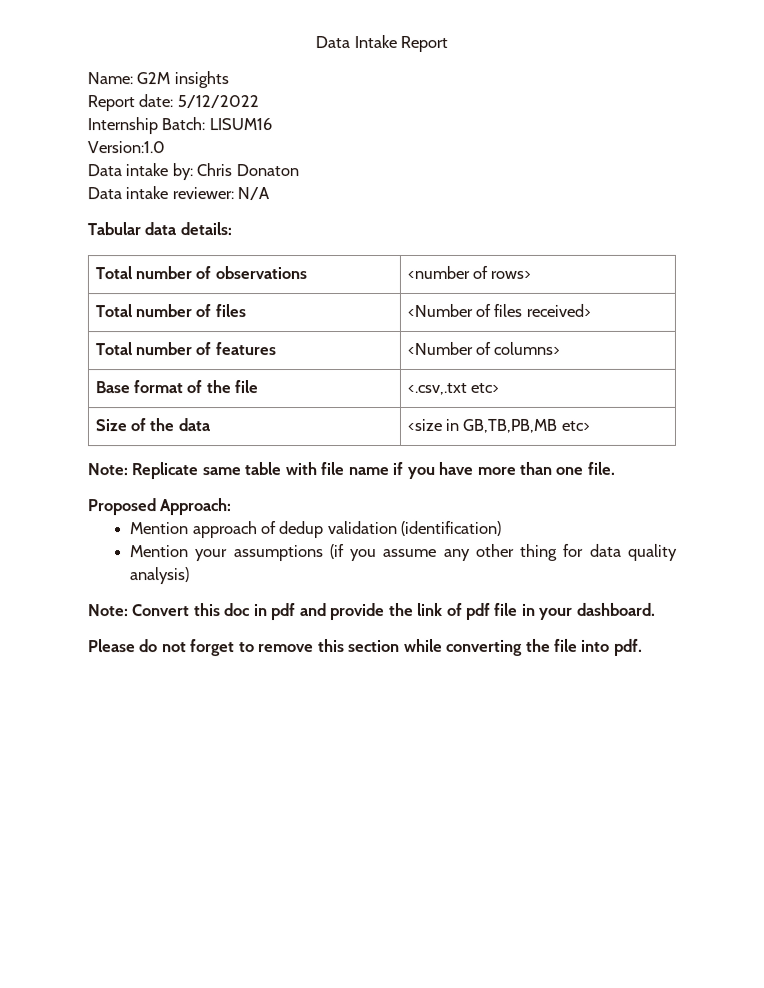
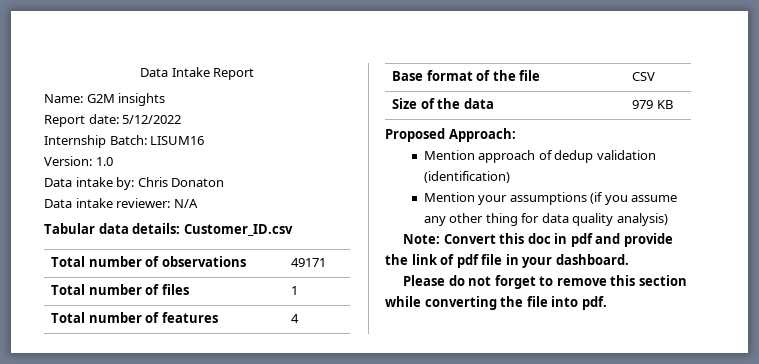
[87,141,165,154] Version:1.0 -> [44,156,113,166] Version: 1.0
(232, 229) none -> [183,224,293,236] Customer_ID.csv
[406,265,532,279] <number of rows> -> [290,258,326,267] 49171
[406,303,591,317] <Number of files received> -> [290,286,298,295] 1
[406,341,561,355] <Number of columns> -> [290,314,299,323] 4
[406,382,499,395] <.csv,.txt etc> -> [631,72,655,81] CSV
[406,418,590,433] [87,461,615,480] <size in GB,TB,PB,MB etc> // Note: Replicate same table with file name if you have more than one file. -> [631,100,673,109] 979 KB

